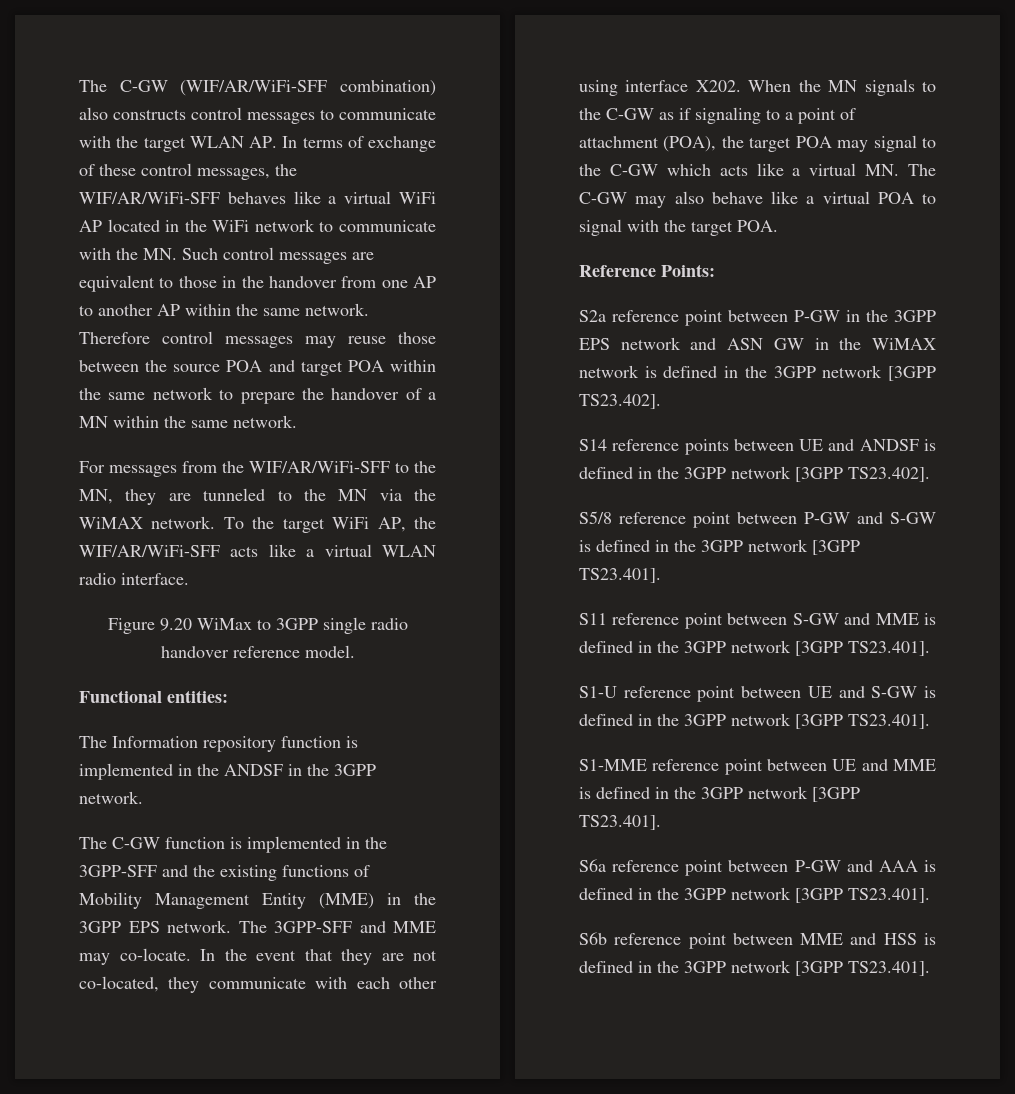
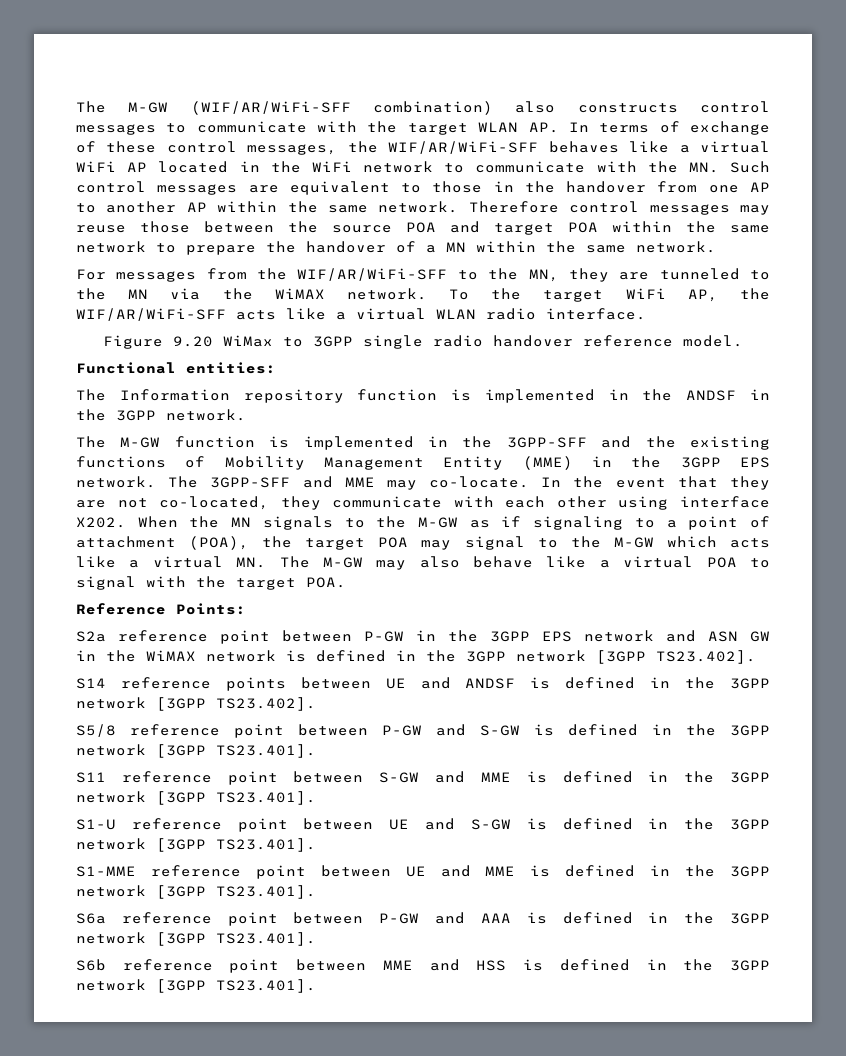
[79,80,168,92] The C-GW -> [76,101,169,113] The M-GW
[112,837,160,849] C-GW -> [120,437,161,448] M-GW
[606,108,654,120] C-GW -> [418,517,459,528] M-GW
[609,164,658,176] C-GW -> [613,537,654,548] M-GW
[579,192,627,204] C-GW -> [322,557,363,568] M-GW

